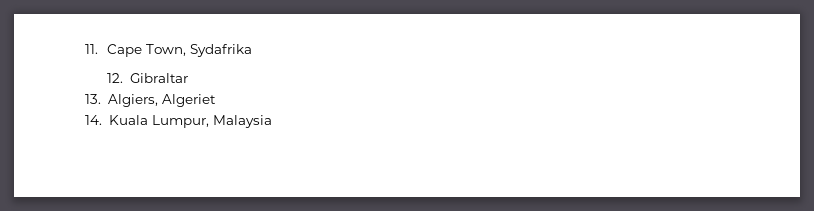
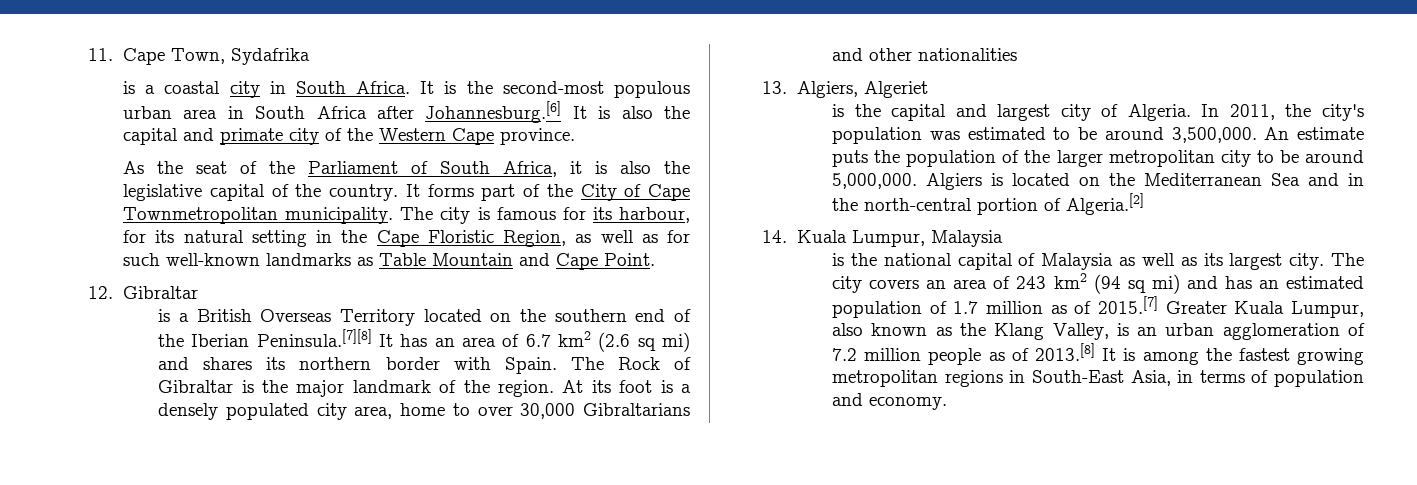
[106,73,188,83] [84,94,216,107] [84,115,272,128] 12. Gibraltar // 13. Algiers, Algeriet // 14. Kuala Lumpur, Malaysia -> [123,81,690,98] [123,101,690,123] [123,128,576,145] [123,161,691,177] [123,184,691,201] [123,207,690,224] [123,230,691,247] [123,253,656,270] [88,286,199,299] [158,309,692,326] [158,329,691,352] [158,357,691,374] [158,380,691,397] [158,403,690,420] [832,48,1018,61] [762,81,929,98] [832,104,1364,121] [832,127,1364,144] [832,150,1364,167] [832,173,1364,190] [832,193,1145,215] [762,230,1004,247] [832,253,1365,270] [832,273,1364,294] [832,296,1364,318] [832,323,1365,340] [832,343,1364,365] [832,370,1364,387] [832,393,948,410] is a coastal city in South Africa. It is the second-most populous urban area in South Africa after Johannesburg.[6] It is also the capital and primate city of the Western Cape province. // As the seat of the Parliament of South Africa, it is also the legislative capital of the country. It forms part of the City of Cape Townmetropolitan municipality. The city is famous for its harbour, for its natural setting in the Cape Floristic Region, as well as for such well-known landmarks as Table Mountain and Cape Point. // 12. Gibraltar // is a British Overseas Territory located on the southern end of the Iberian Peninsula.[7][8] It has an area of 6.7 km2 (2.6 sq mi) and shares its northern border with Spain. The Rock of Gibraltar is the major landmark of the region. At its foot is a densely populated city area, home to over 30,000 Gibraltarians and other nationalities // 13. Algiers, Algeriet // is the capital and largest city of Algeria. In 2011, the city's population was estimated to be around 3,500,000. An estimate puts the population of the larger metropolitan city to be around 5,000,000. Algiers is located on the Mediterranean Sea and in the north-central portion of Algeria.[2] // 14. Kuala Lumpur, Malaysia // is the national capital of Malaysia as well as its largest city. The city covers an area of 243 km2 (94 sq mi) and has an estimated population of 1.7 million as of 2015.[7] Greater Kuala Lumpur, also known as the Klang Valley, is an urban agglomeration of 7.2 million people as of 2013.[8] It is among the fastest growing metropolitan regions in South-East Asia, in terms of population and economy.

